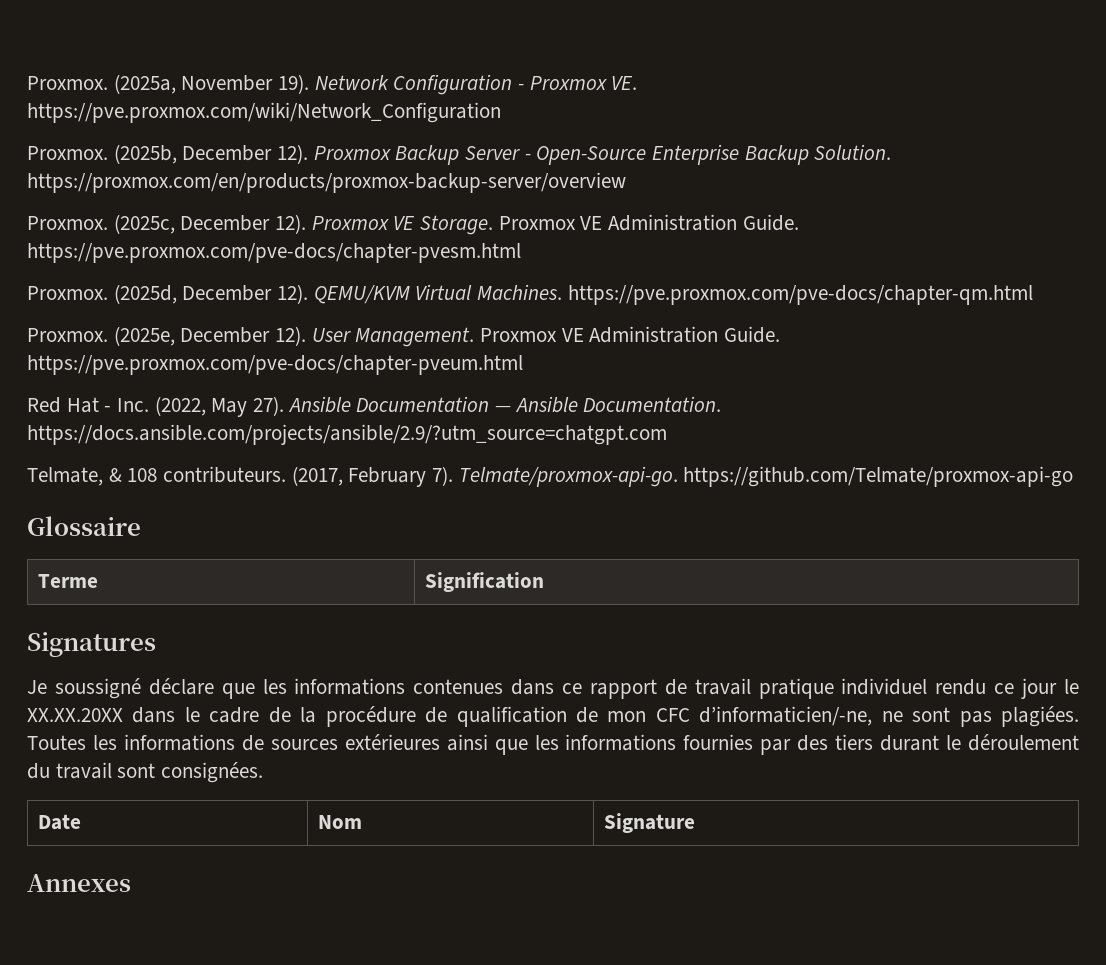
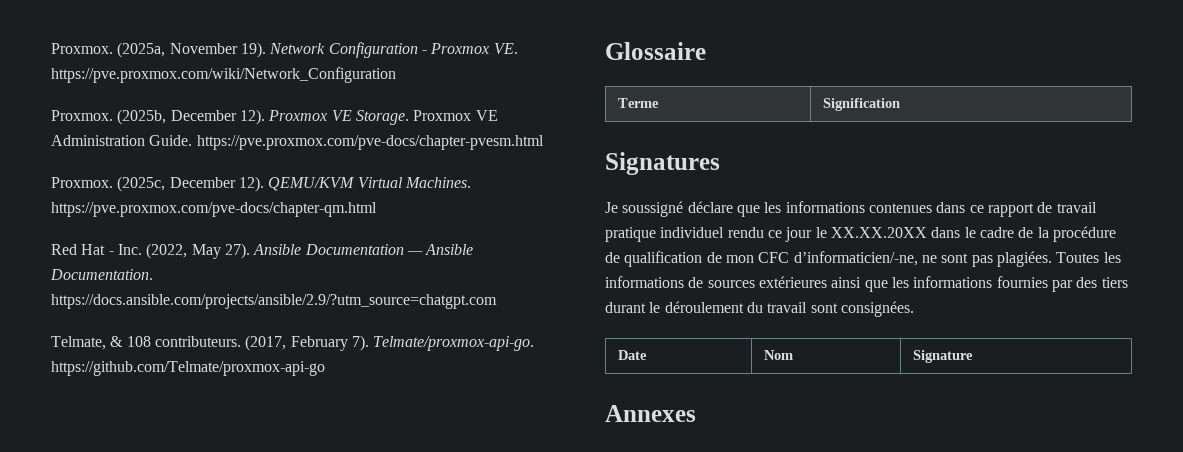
[395,144,892,165] [27,172,626,193] [27,214,389,234] Backup Server - Open-Source Enterprise Backup Solution. https://proxmox.com/en/products/proxmox-backup-server/overview // Proxmox. (2025c, December 12). Proxmox -> (328, 115) none
[113,284,177,304] (2025d, -> [117,176,166,192] (2025c,
[27,326,781,347] [27,355,523,375] // Proxmox. (2025e, December 12). User Management. Proxmox VE Administration Guide. https://pve.proxmox.com/pve-docs/chapter-pveum.html -> (377, 209) none

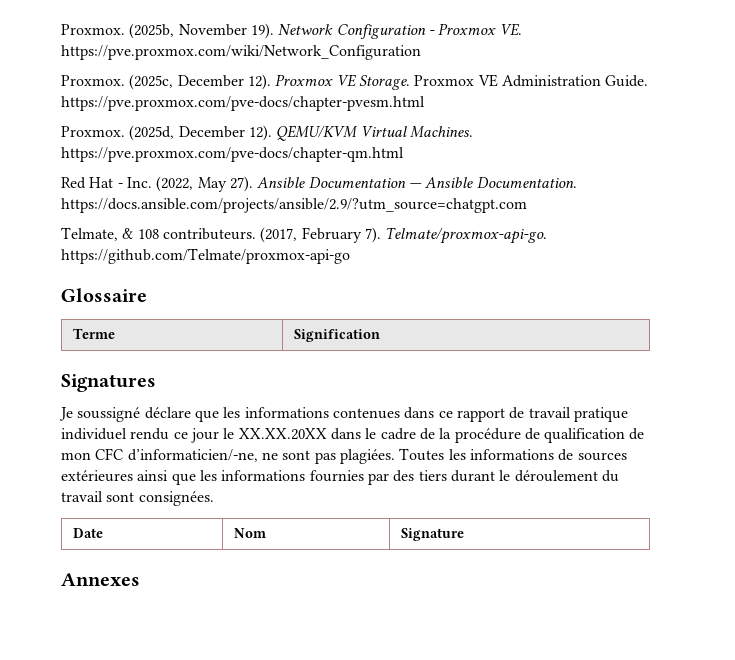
[51,42,166,58] Proxmox. (2025a, -> [61,23,175,39] Proxmox. (2025b,
[117,109,167,125] (2025b, -> [129,74,174,90] (2025c,
[117,176,166,192] (2025c, -> [129,125,175,141] (2025d,

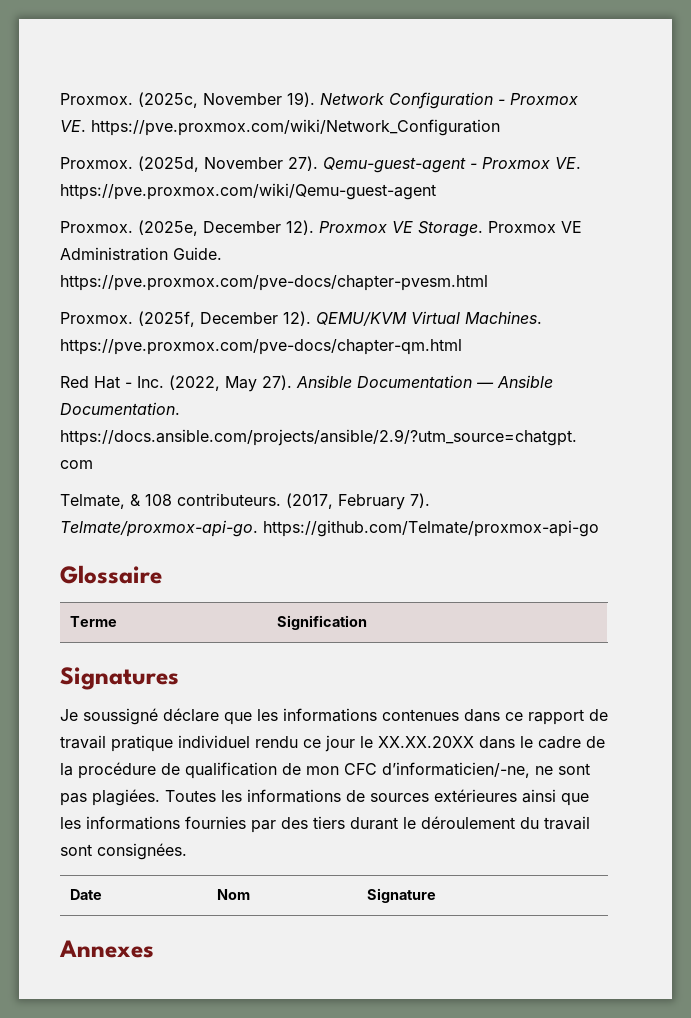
[61,23,175,39] Proxmox. (2025b, -> [60,92,198,108] Proxmox. (2025c,
[129,74,174,90] (2025c, -> [138,156,581,173] [60,183,436,200] [60,220,198,236] (2025d, November 27). Qemu-guest-agent - Proxmox VE. https://pve.proxmox.com/wiki/Qemu-guest-agent // Proxmox. (2025e,
[129,125,175,141] (2025d, -> [138,311,195,327] (2025f,

